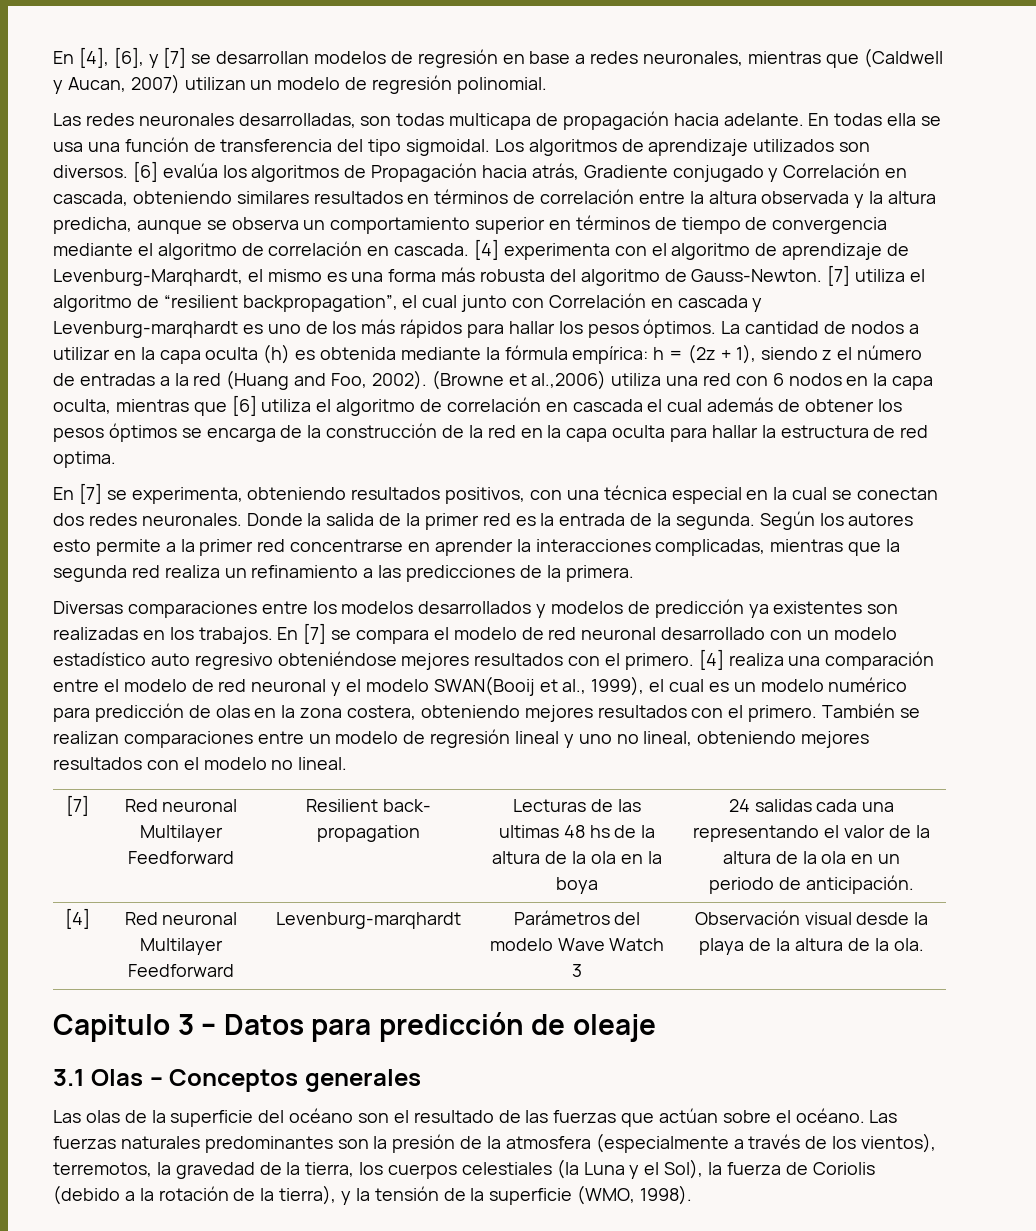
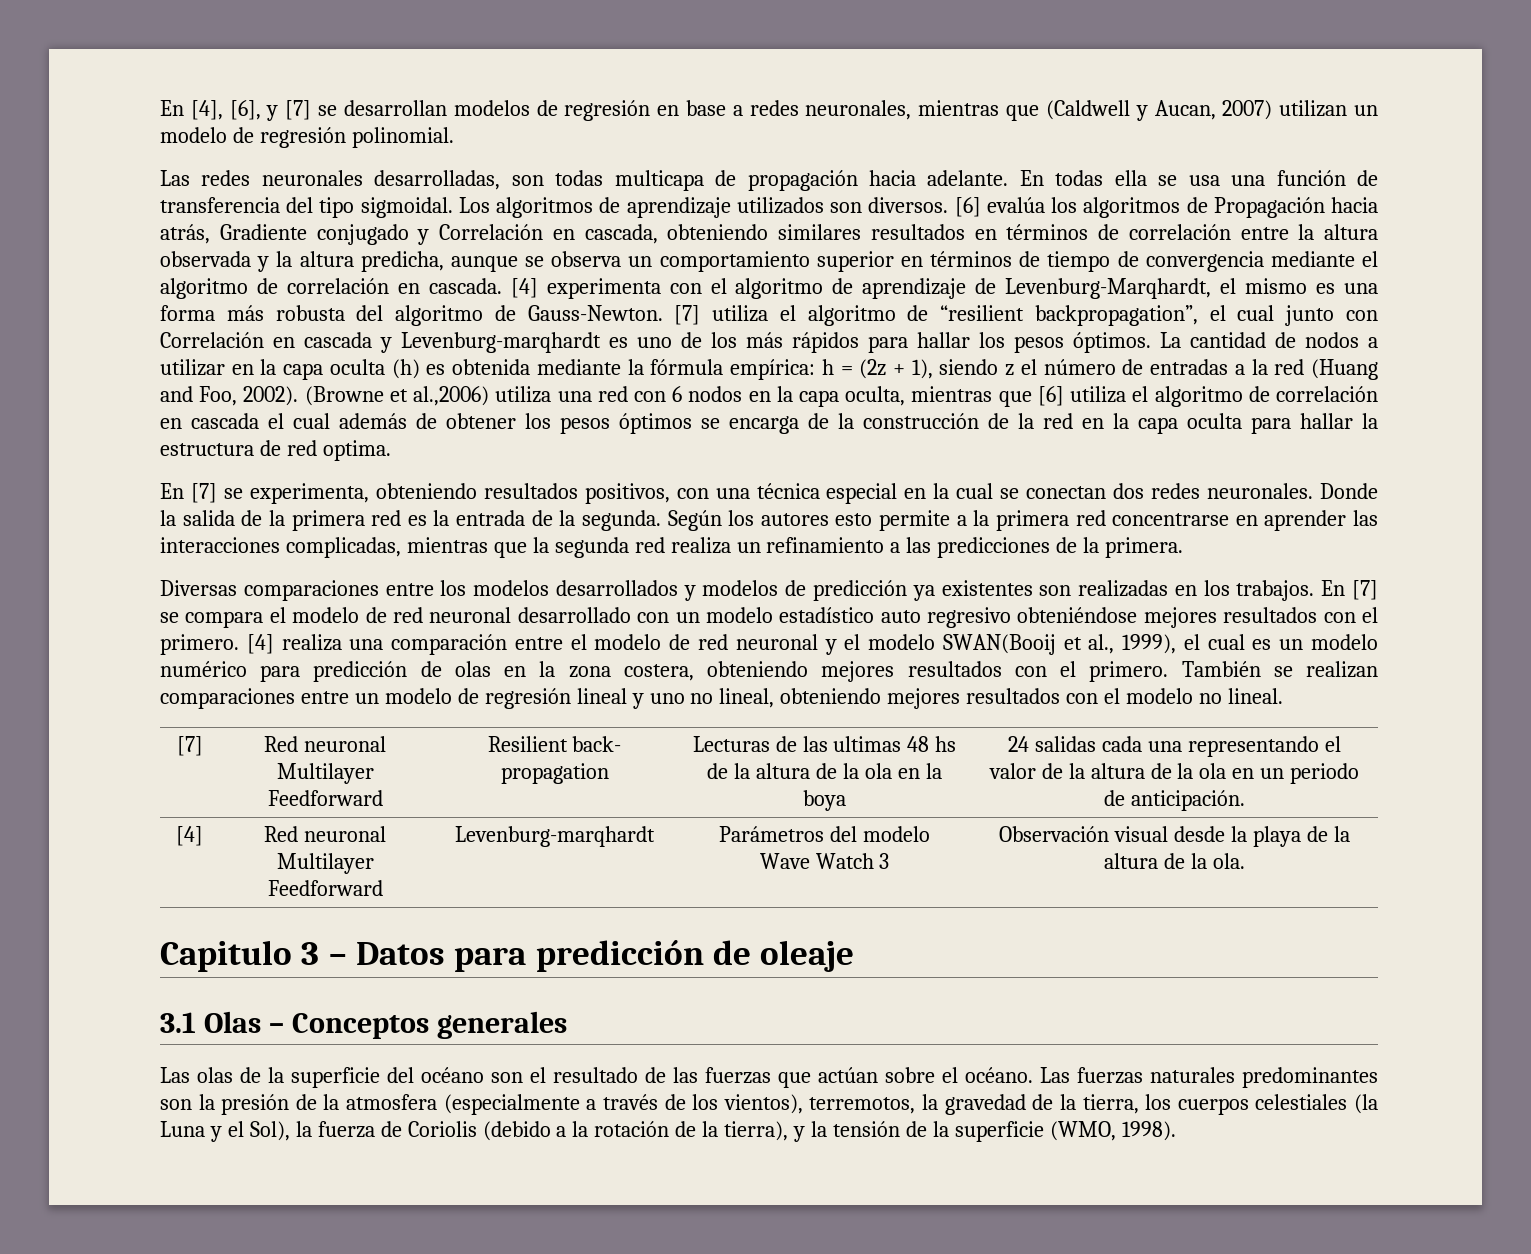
[424,513,479,530] primer -> [291,510,365,531] primera
[199,539,254,556] primer -> [995,510,1069,531] primera
[516,539,531,552] la -> [1353,510,1378,526] las

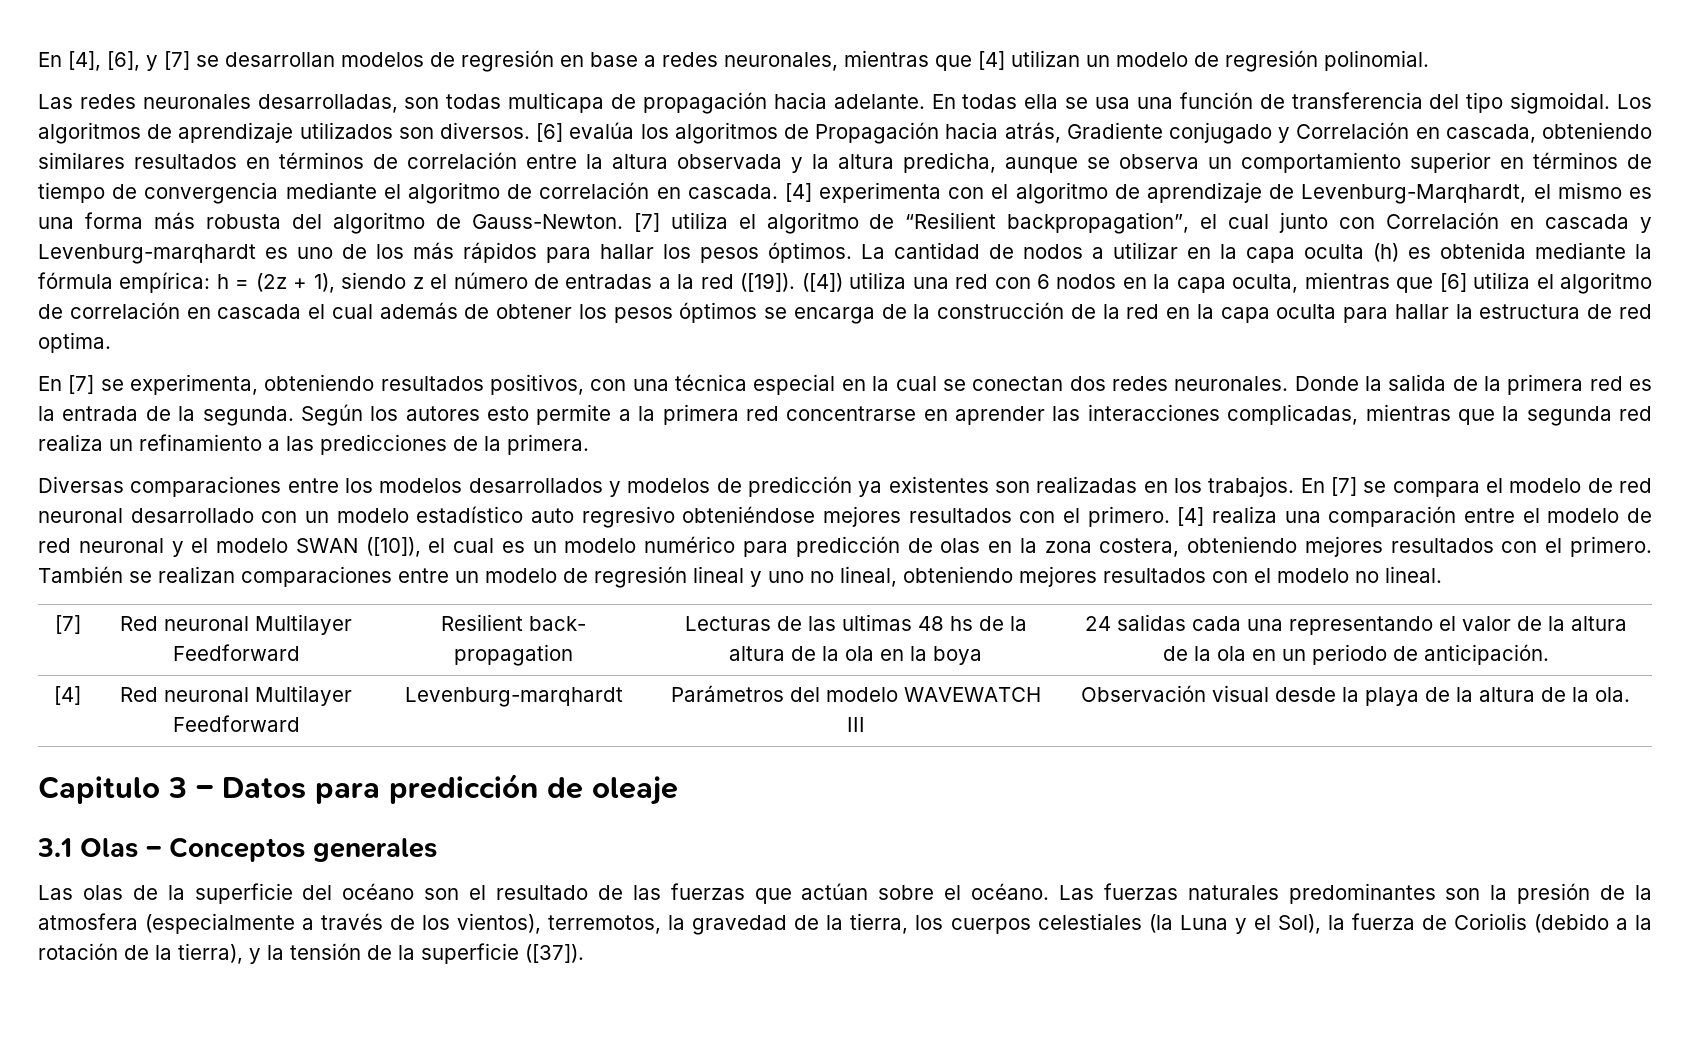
[1045,100,1273,121] (Caldwell y Aucan, 2007) -> [978,51,1005,70] [4]
[940,305,1025,321] “resilient -> [905,212,997,229] “Resilient
[1311,359,1379,380] [160,386,490,406] (Huang and Foo, 2002). (Browne et al.,2006) -> [740,273,843,292] ([19]). ([4])
[942,634,1177,655] SWAN(Booij et al., 1999), -> [295,537,421,557] SWAN ([10]),
[759,853,890,869] Wave Watch 3 -> [903,687,1041,702] [846,717,865,732] WAVEWATCH III
[1049,1121,1176,1141] (WMO, 1998). -> [525,944,584,963] ([37]).

